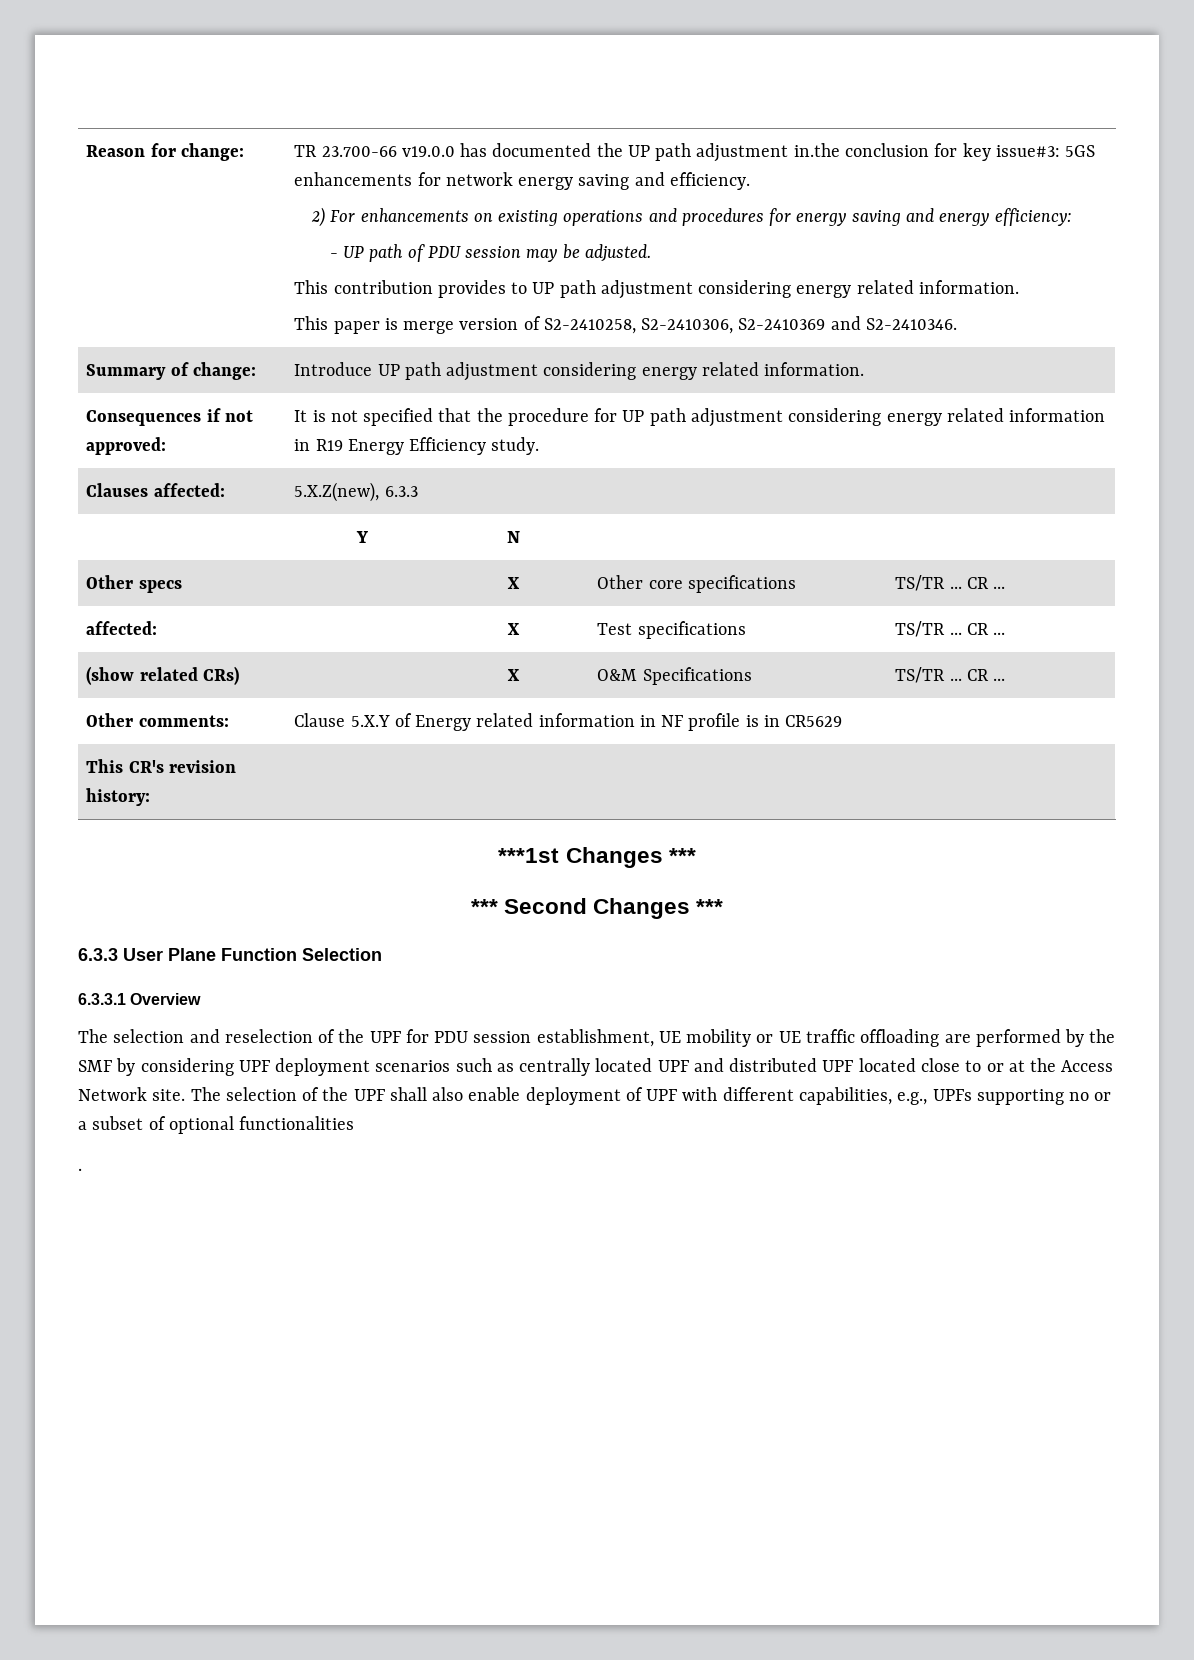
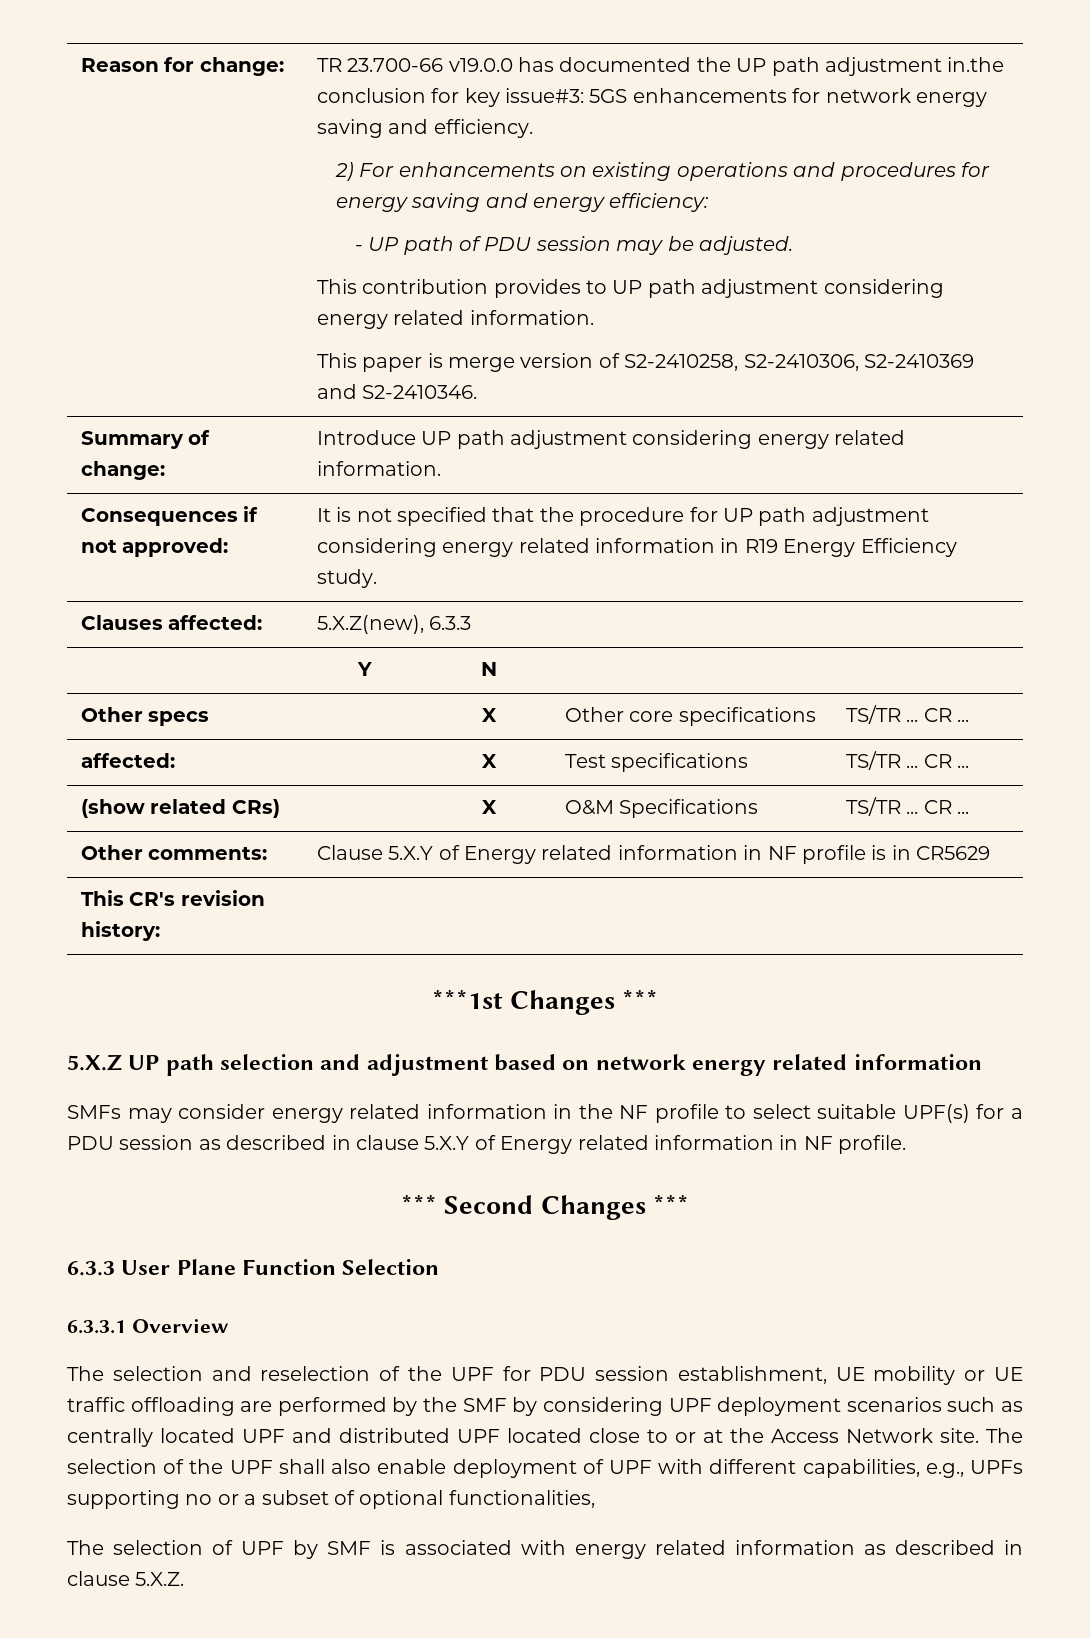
(696, 855) none -> [67,1054,982,1076] [67,1104,1023,1123] [67,1135,907,1154] // 5.X.Z UP path selection and adjustment based on network energy related information // SMFs may consider energy related information in the NF profile to select suitable UPF(s) for a PDU session as described in clause 5.X.Y of Energy related information in NF profile.
[239,1116,355,1130] [78,1168,82,1171] functionalities // . -> [448,1490,595,1508] [67,1540,1023,1559] [67,1571,185,1586] functionalities, // The selection of UPF by SMF is associated with energy related information as described in clause 5.X.Z.

